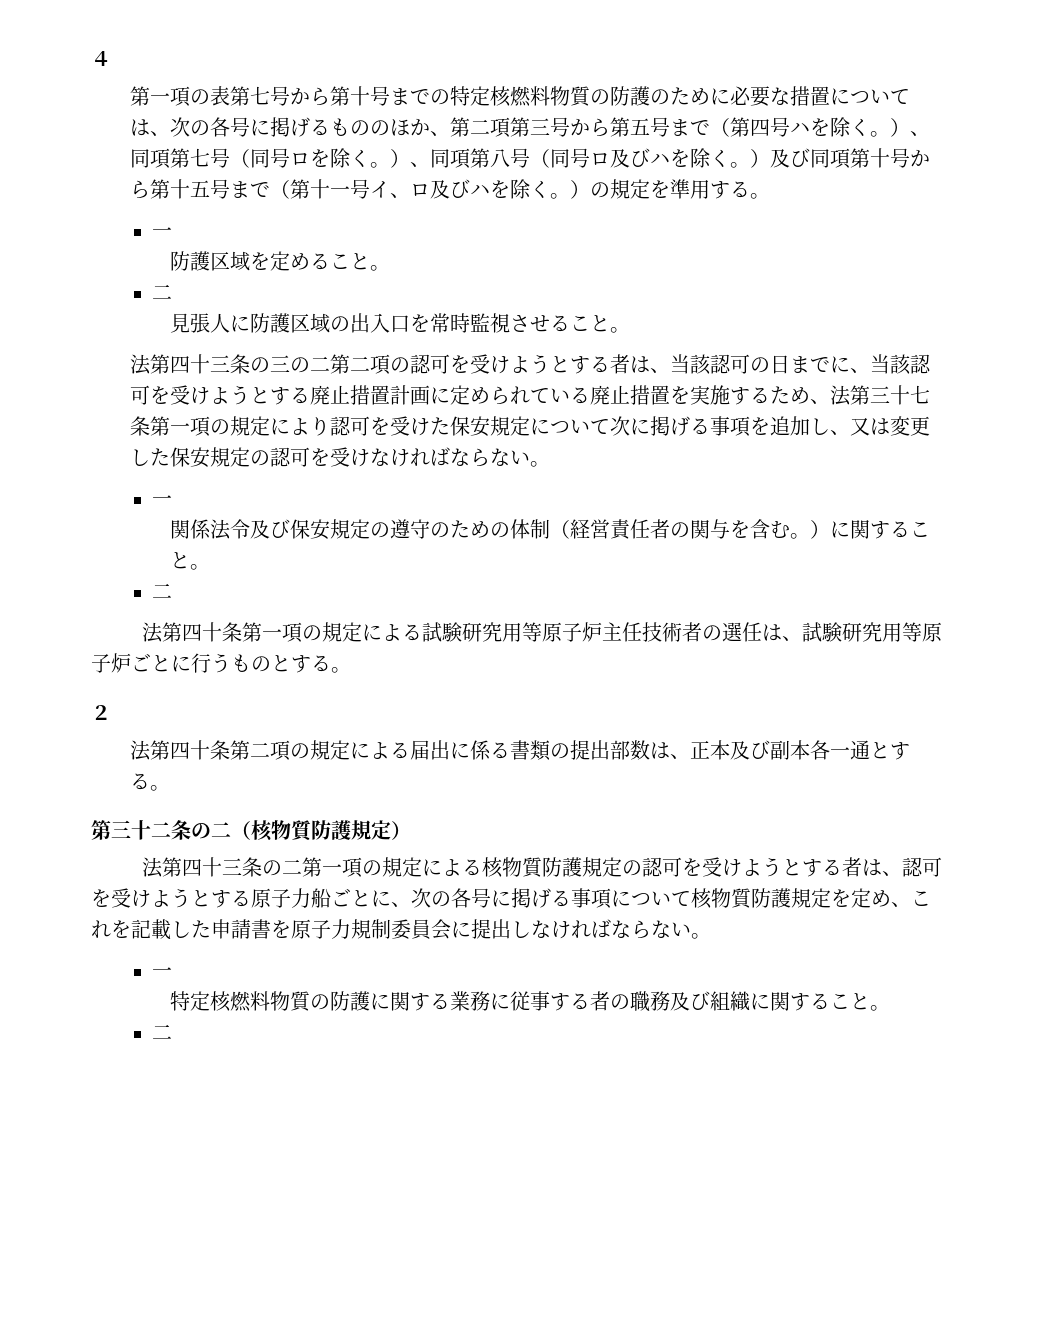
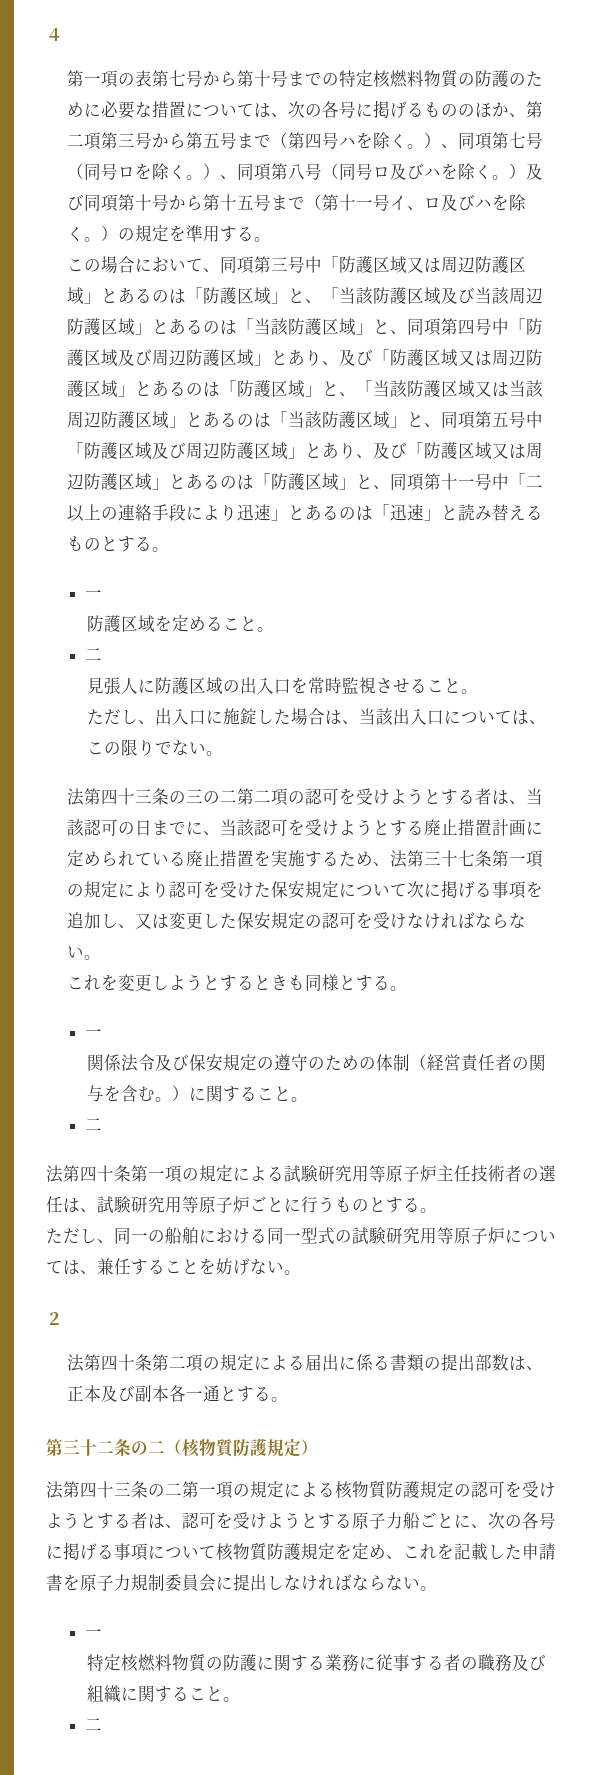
(771, 196) none -> [66,256,526,274] [66,287,543,305] [66,318,543,336] [66,349,543,367] [66,380,543,398] [66,411,543,429] [66,442,543,460] [66,473,543,491] [66,504,543,522] [66,536,169,552] // この場合において、同項第三号中「防護区域又は周辺防護区域」とあるのは「防護区域」と、「当該防護区域及び当該周辺防護区域」とあるのは「当該防護区域」と、同項第四号中「防護区域及び周辺防護区域」とあり、及び「防護区域又は周辺防護区域」とあるのは「防護区域」と、「当該防護区域又は当該周辺防護区域」とあるのは「当該防護区域」と、同項第五号中「防護区域及び周辺防護区域」とあり、及び「防護区域又は周辺防護区域」とあるのは「防護区域」と、同項第十一号中「二以上の連絡手段により迅速」とあるのは「迅速」と読み替えるものとする。
(630, 330) none -> [87,708,547,726] [87,739,224,756] // ただし、出入口に施錠した場合は、当該出入口については、この限りでない。
(551, 464) none -> [66,974,407,991] // これを変更しようとするときも同様とする。
(351, 670) none -> [46,1227,556,1245] [46,1258,301,1275] // ただし、同一の船舶における同一型式の試験研究用等原子炉については、兼任することを妨げない。

